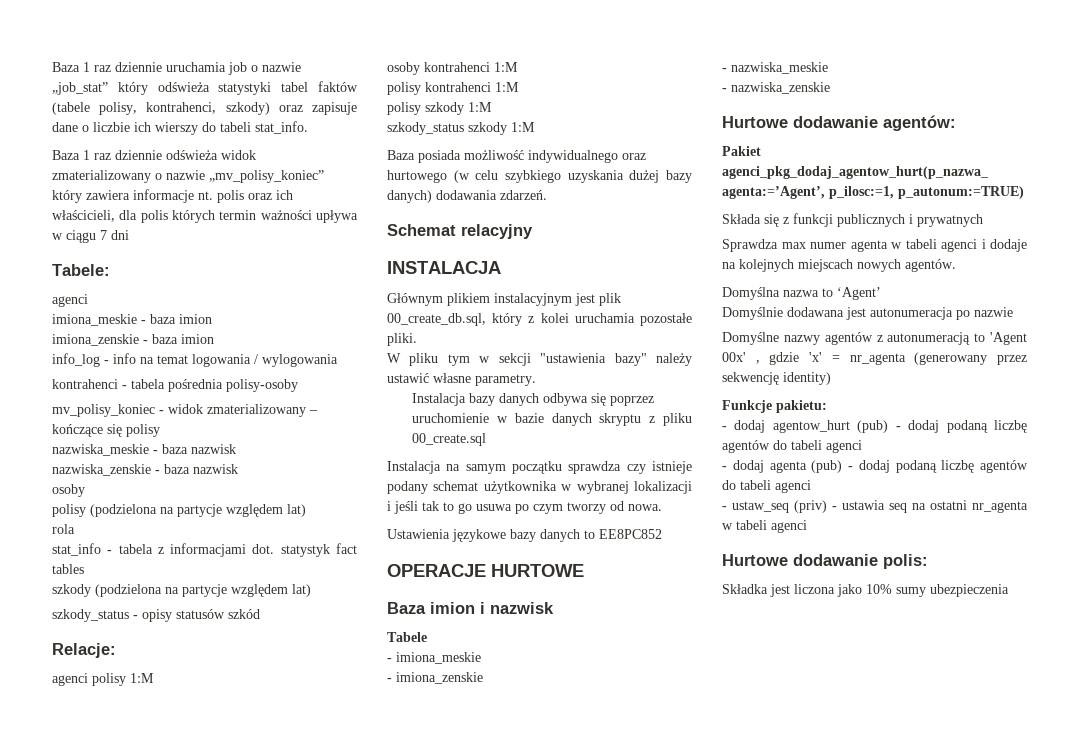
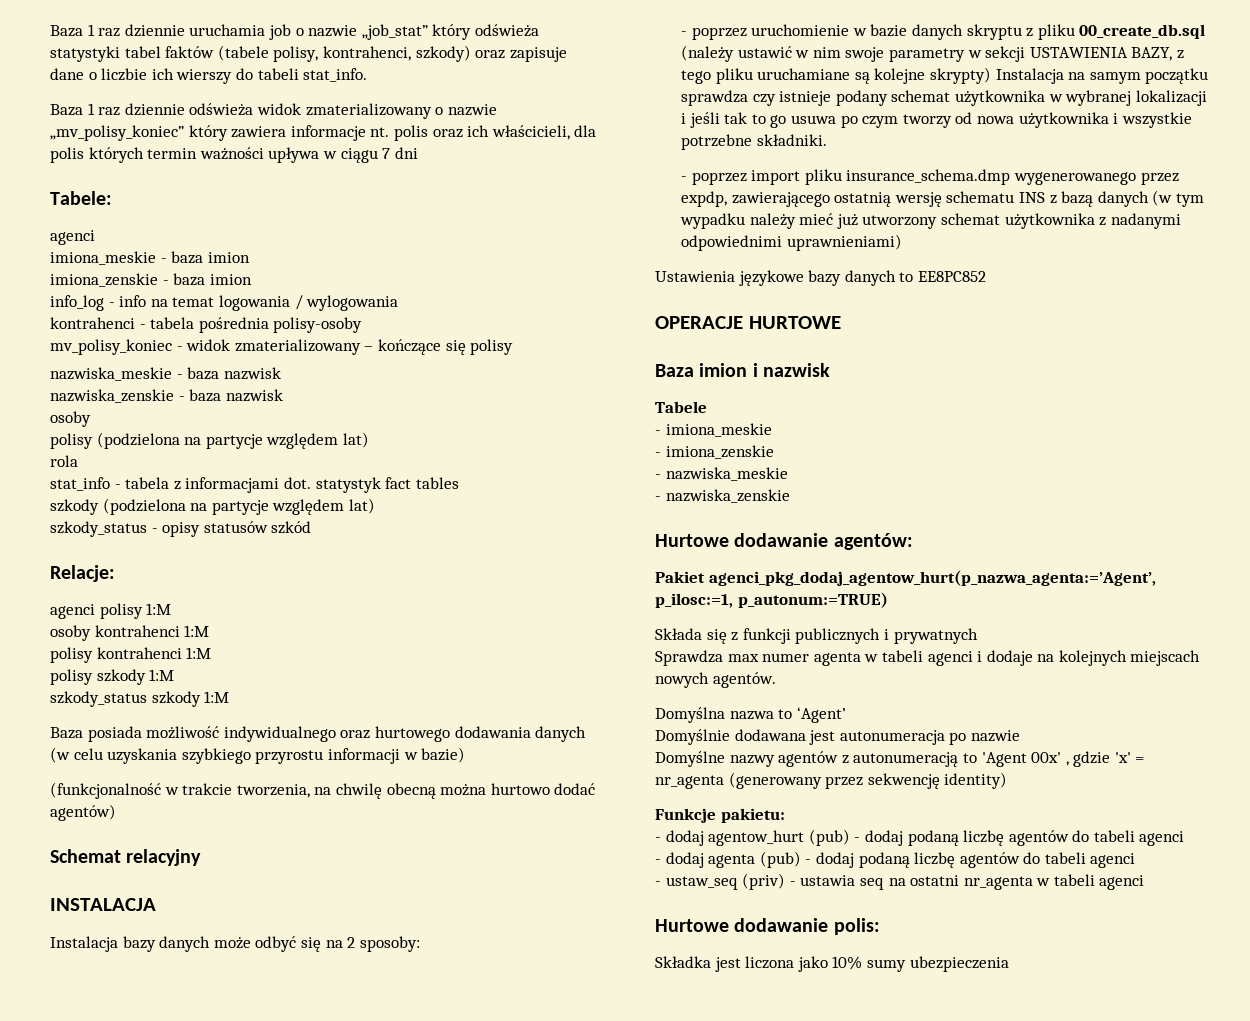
[453,170,692,183] [387,190,547,203] [387,224,533,239] [387,261,501,274] [387,293,621,306] [387,313,692,326] [387,333,417,346] [387,353,692,366] [387,373,536,386] [412,393,607,406] (w celu szybkiego uzyskania dużej bazy danych) dodawania zdarzeń. // Schemat relacyjny // INSTALACJA // Głównym plikiem instalacyjnym jest plik 00_create_db.sql, który z kolei uruchamia pozostałe pliki. // W pliku tym w sekcji "ustawienia bazy" należy ustawić własne parametry. // Instalacja bazy danych odbywa się -> [454,726,587,742] [50,747,466,764] [50,782,596,799] [50,804,116,821] [50,849,202,866] [50,898,156,911] [50,936,420,952] [681,31,688,36] dodawania danych (w celu uzyskania szybkiego przyrostu informacji w bazie) // (funkcjonalność w trakcie tworzenia, na chwilę obecną można hurtowo dodać agentów) // Schemat relacyjny // INSTALACJA // Instalacja bazy danych może odbyć się na 2 sposoby: // -
[412,433,487,446] 00_create.sql // -> [1079,24,1206,39] [681,45,1184,62] [681,67,991,84] 00_create_db.sql (należy ustawić w nim swoje parametry w sekcji USTAWIENIA BAZY, z tego pliku uruchamiane są kolejne skrypty)
[628,504,662,511] nowa. -> [976,112,1192,128] [681,134,827,150] [681,169,1179,185] [681,190,1204,207] [680,213,1181,229] [681,234,902,251] nowa użytkownika i wszystkie potrzebne składniki. // - poprzez import pliku insurance_schema.dmp wygenerowanego przez expdp, zawierającego ostatnią wersję schematu INS z bazą danych (w tym wypadku należy mieć już utworzony schemat użytkownika z nadanymi odpowiednimi uprawnieniami)

